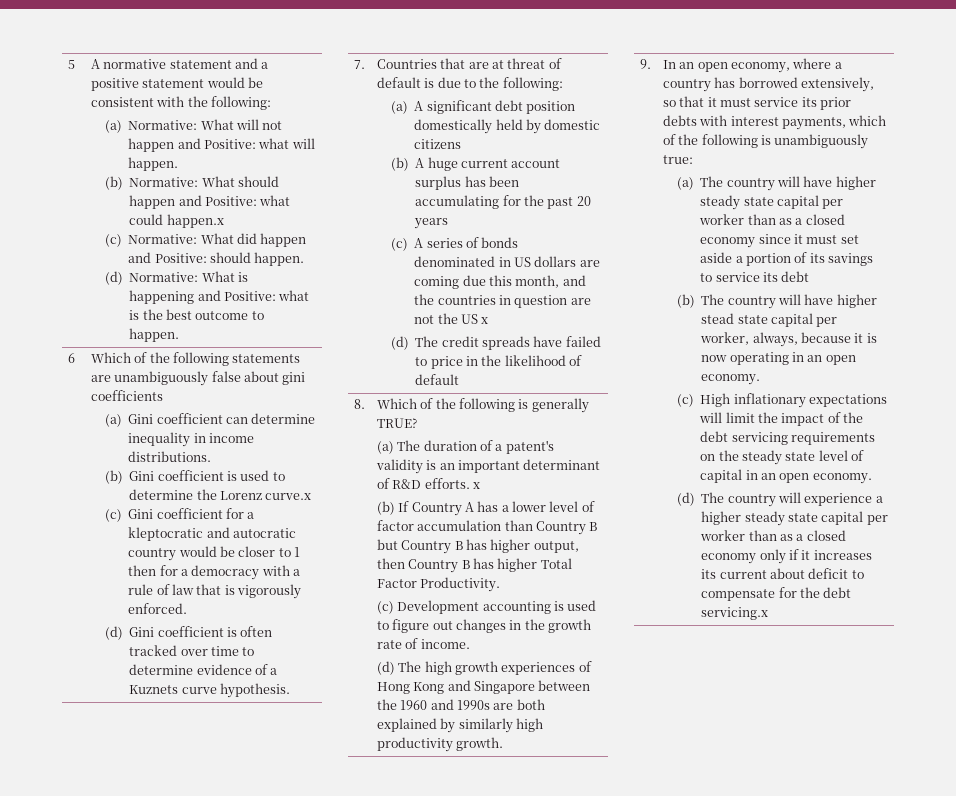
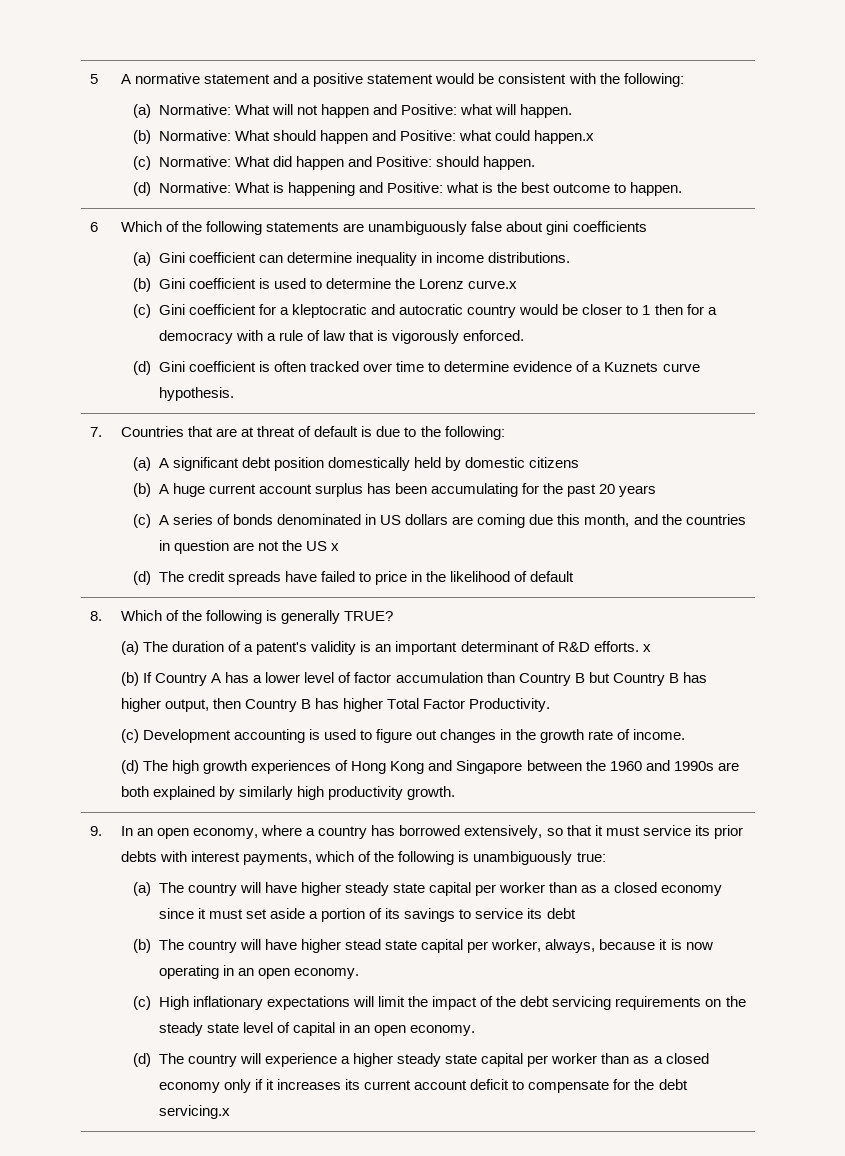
[769,568,805,579] about -> [414,1080,468,1090] account

